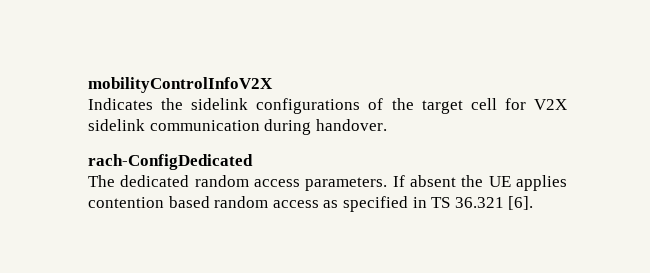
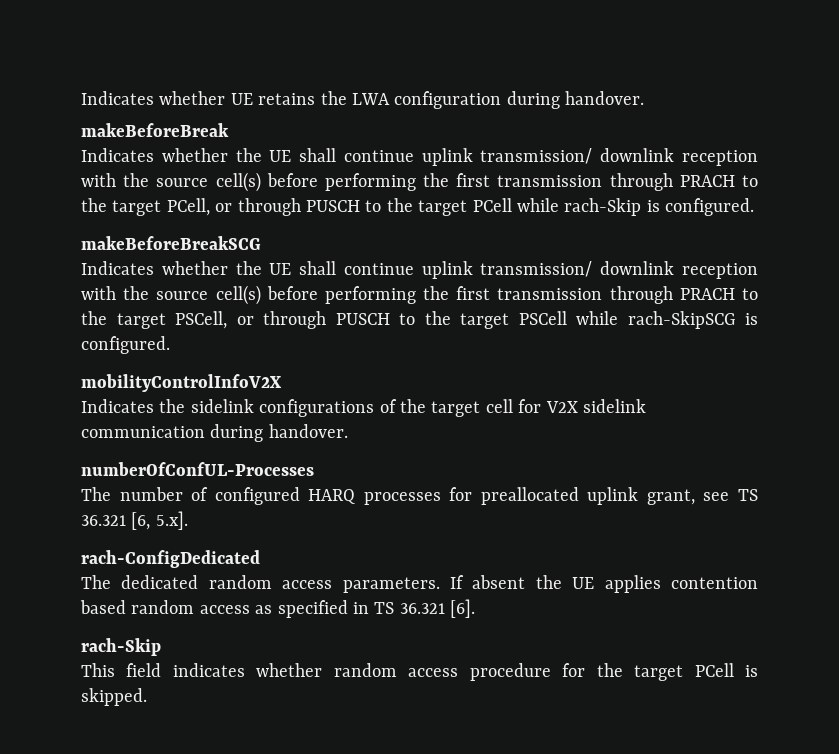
(88, 85) none -> [81,91,645,109] [81,123,229,137] [81,148,758,166] [81,172,758,192] [81,198,755,216] [81,236,261,250] [81,261,758,279] [81,285,758,305] [81,311,758,329] [81,336,170,354] Indicates whether UE retains the LWA configuration during handover. // makeBeforeBreak // Indicates whether the UE shall continue uplink transmission/ downlink reception with the source cell(s) before performing the first transmission through PRACH to the target PCell, or through PUSCH to the target PCell while rach-Skip is configured. // makeBeforeBreakSCG // Indicates whether the UE shall continue uplink transmission/ downlink reception with the source cell(s) before performing the first transmission through PRACH to the target PSCell, or through PUSCH to the target PSCell while rach-SkipSCG is configured. //
(387, 125) none -> [81,462,314,476] [81,487,758,505] [81,511,188,530] // numberOfConfUL-Processes // The number of configured HARQ processes for preallocated uplink grant, see TS 36.321 [6, 5.x].
(534, 203) none -> [81,638,161,656] [81,663,759,681] [81,688,147,706] // rach-Skip // This field indicates whether random access procedure for the target PCell is skipped.

